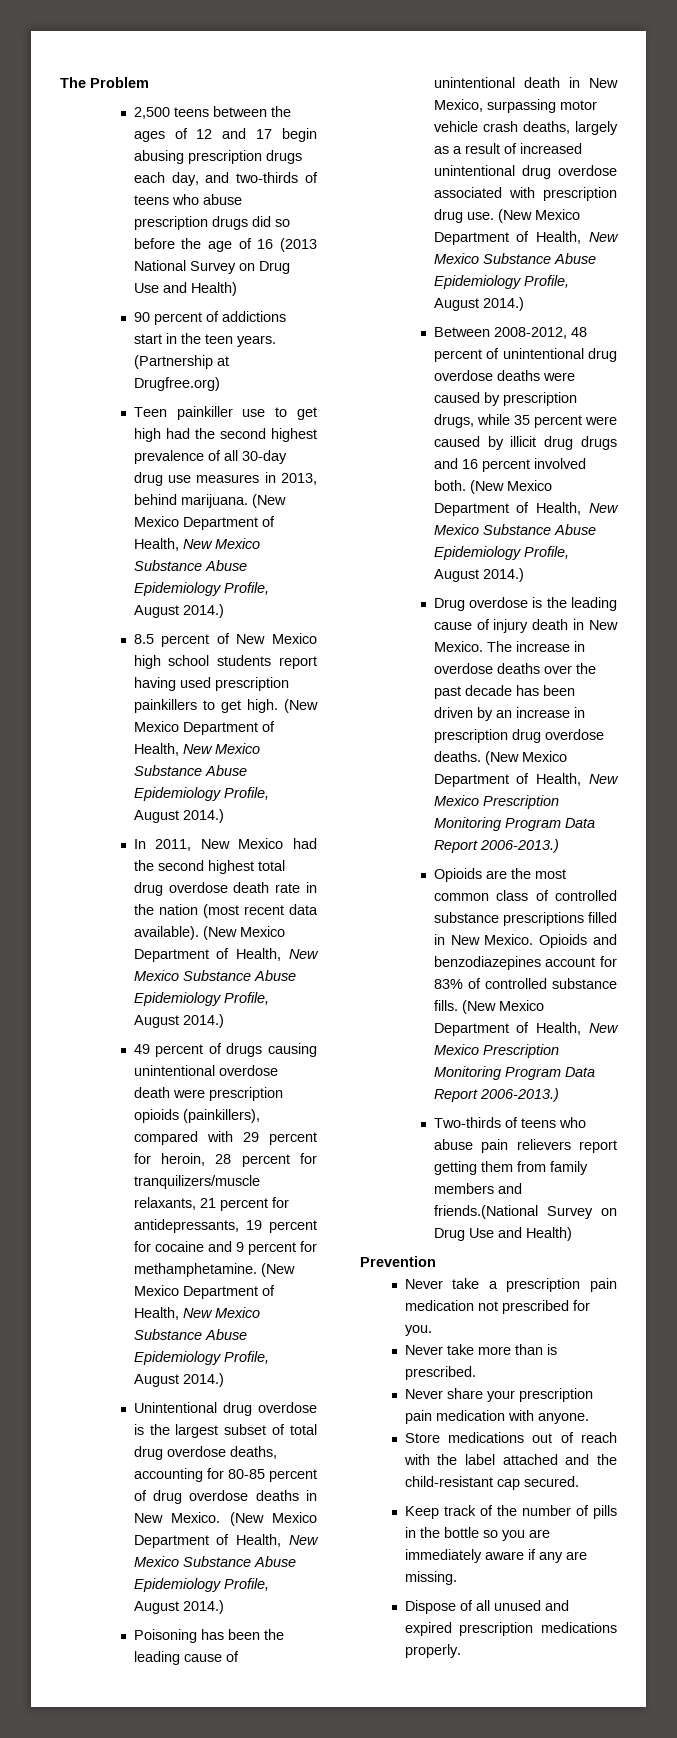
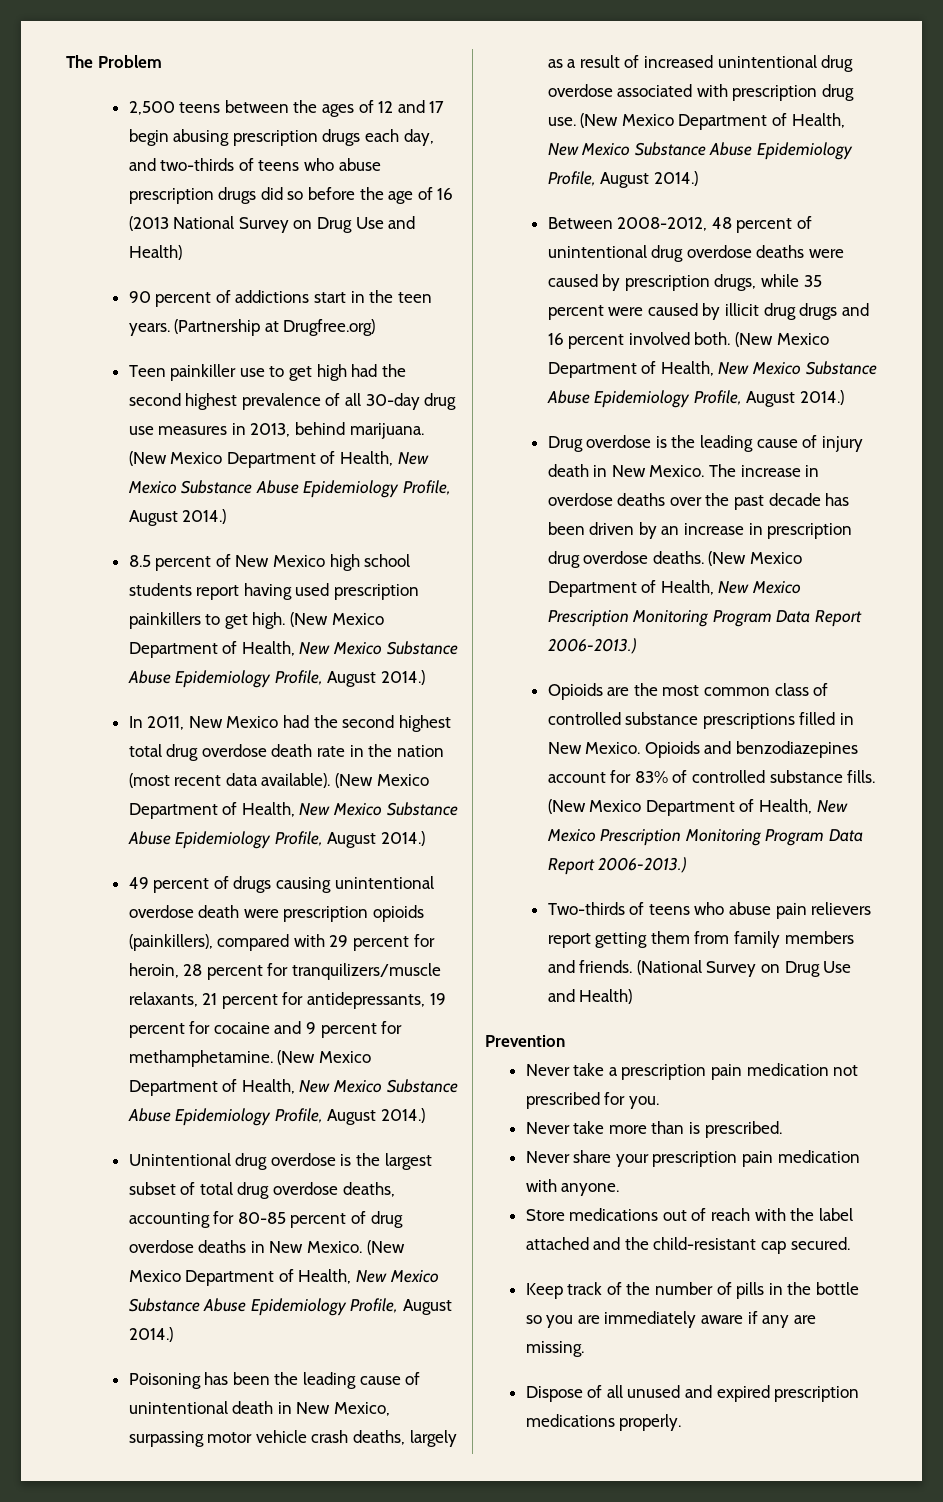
[433,1205,538,1219] friends.(National -> [579,960,702,975] friends. (National

